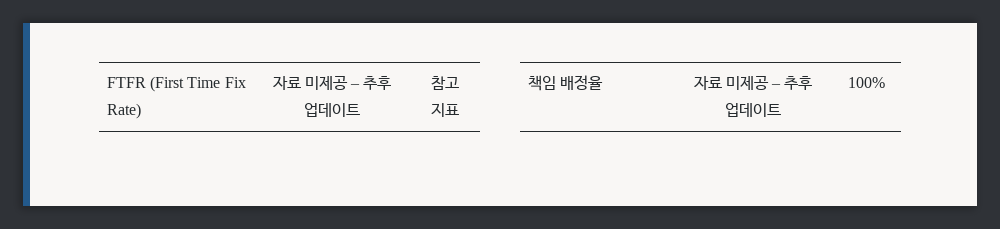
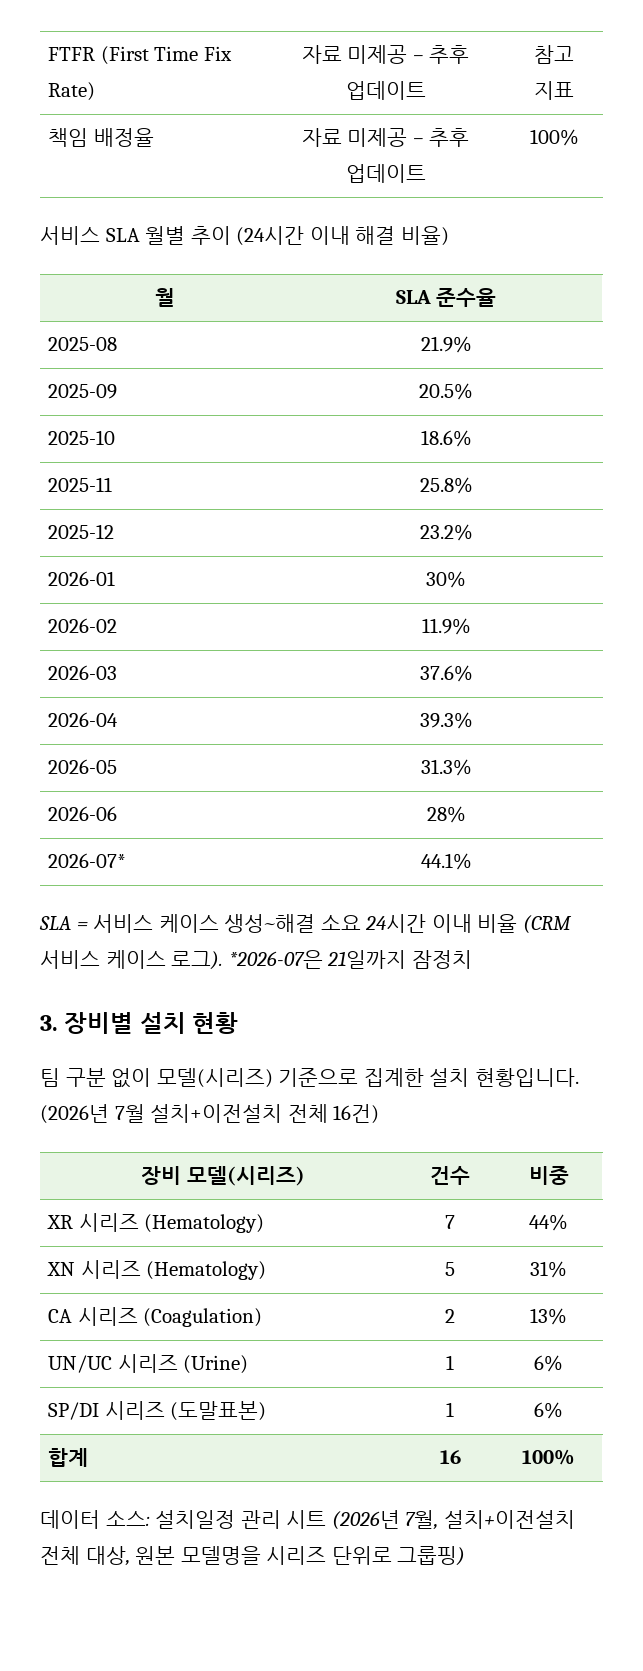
(885, 82) none -> [40,226,449,246] [155,288,175,307] [395,288,497,307] [48,337,118,351] [420,336,472,353] [48,384,118,399] [419,383,473,400] [48,430,116,445] [420,430,472,447] [48,477,113,492] [419,477,473,494] [48,524,115,539] [419,524,473,541] [48,571,116,586] [426,571,466,588] [48,618,118,633] [421,618,471,635] [48,665,118,680] [419,665,473,682] [48,712,119,727] [419,712,473,729] [48,759,118,774] [420,759,472,776] [48,806,118,821] [426,806,466,823] [48,853,127,868] [420,853,472,870] [39,914,572,934] [40,950,472,970] [40,1012,239,1034] [40,1068,579,1088] [40,1104,380,1124] [141,1166,305,1186] [430,1166,470,1185] [528,1166,569,1185] [47,1213,265,1233] [445,1215,455,1229] [529,1214,568,1231] [47,1260,267,1280] [445,1262,455,1276] [530,1261,567,1278] [48,1307,263,1327] [445,1309,455,1323] [530,1308,567,1325] [48,1354,249,1374] [446,1355,454,1370] [534,1355,563,1372] [48,1401,267,1421] [446,1402,454,1417] [534,1402,563,1419] [48,1448,89,1467] [439,1450,461,1464] [522,1449,575,1465] [40,1510,575,1530] [40,1546,466,1566] // 서비스 SLA 월별 추이 (24시간 이내 해결 비율) // 월 | SLA 준수율 // 2025-08 | 21.9% // 2025-09 | 20.5% // 2025-10 | 18.6% // 2025-11 | 25.8% // 2025-12 | 23.2% // 2026-01 | 30% // 2026-02 | 11.9% // 2026-03 | 37.6% // 2026-04 | 39.3% // 2026-05 | 31.3% // 2026-06 | 28% // 2026-07* | 44.1% // SLA = 서비스 케이스 생성~해결 소요 24시간 이내 비율 (CRM 서비스 케이스 로그). *2026-07은 21일까지 잠정치 // 3. 장비별 설치 현황 // 팀 구분 없이 모델(시리즈) 기준으로 집계한 설치 현황입니다. (2026년 7월 설치+이전설치 전체 16건) // 장비 모델(시리즈) | 건수 | 비중 // XR 시리즈 (Hematology) | 7 | 44% // XN 시리즈 (Hematology) | 5 | 31% // CA 시리즈 (Coagulation) | 2 | 13% // UN/UC 시리즈 (Urine) | 1 | 6% // SP/DI 시리즈 (도말표본) | 1 | 6% // 합계 | 16 | 100% // 데이터 소스: 설치일정 관리 시트 (2026년 7월, 설치+이전설치 전체 대상, 원본 모델명을 시리즈 단위로 그룹핑)

